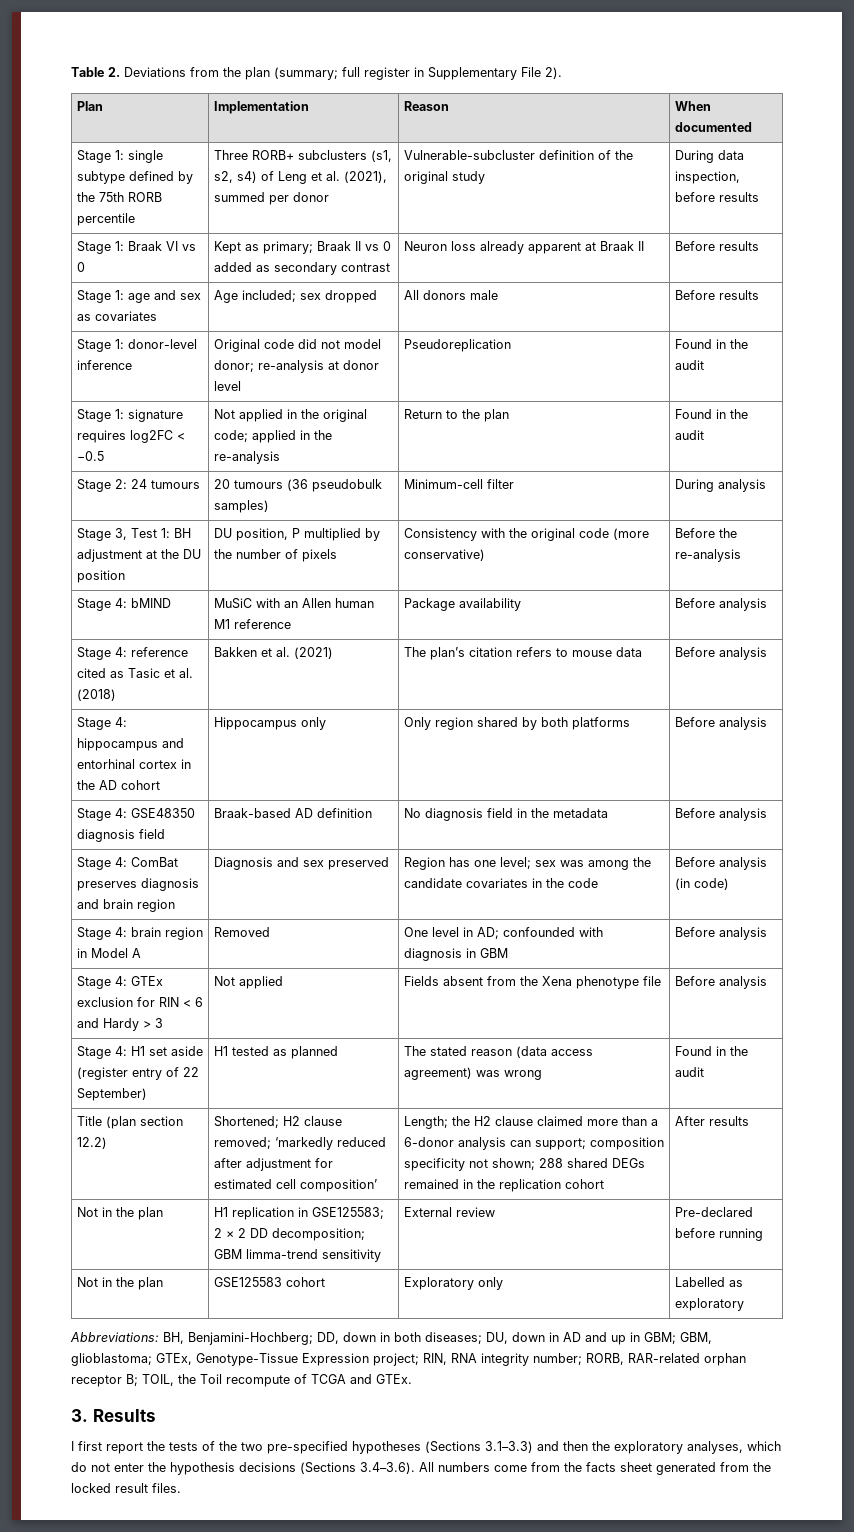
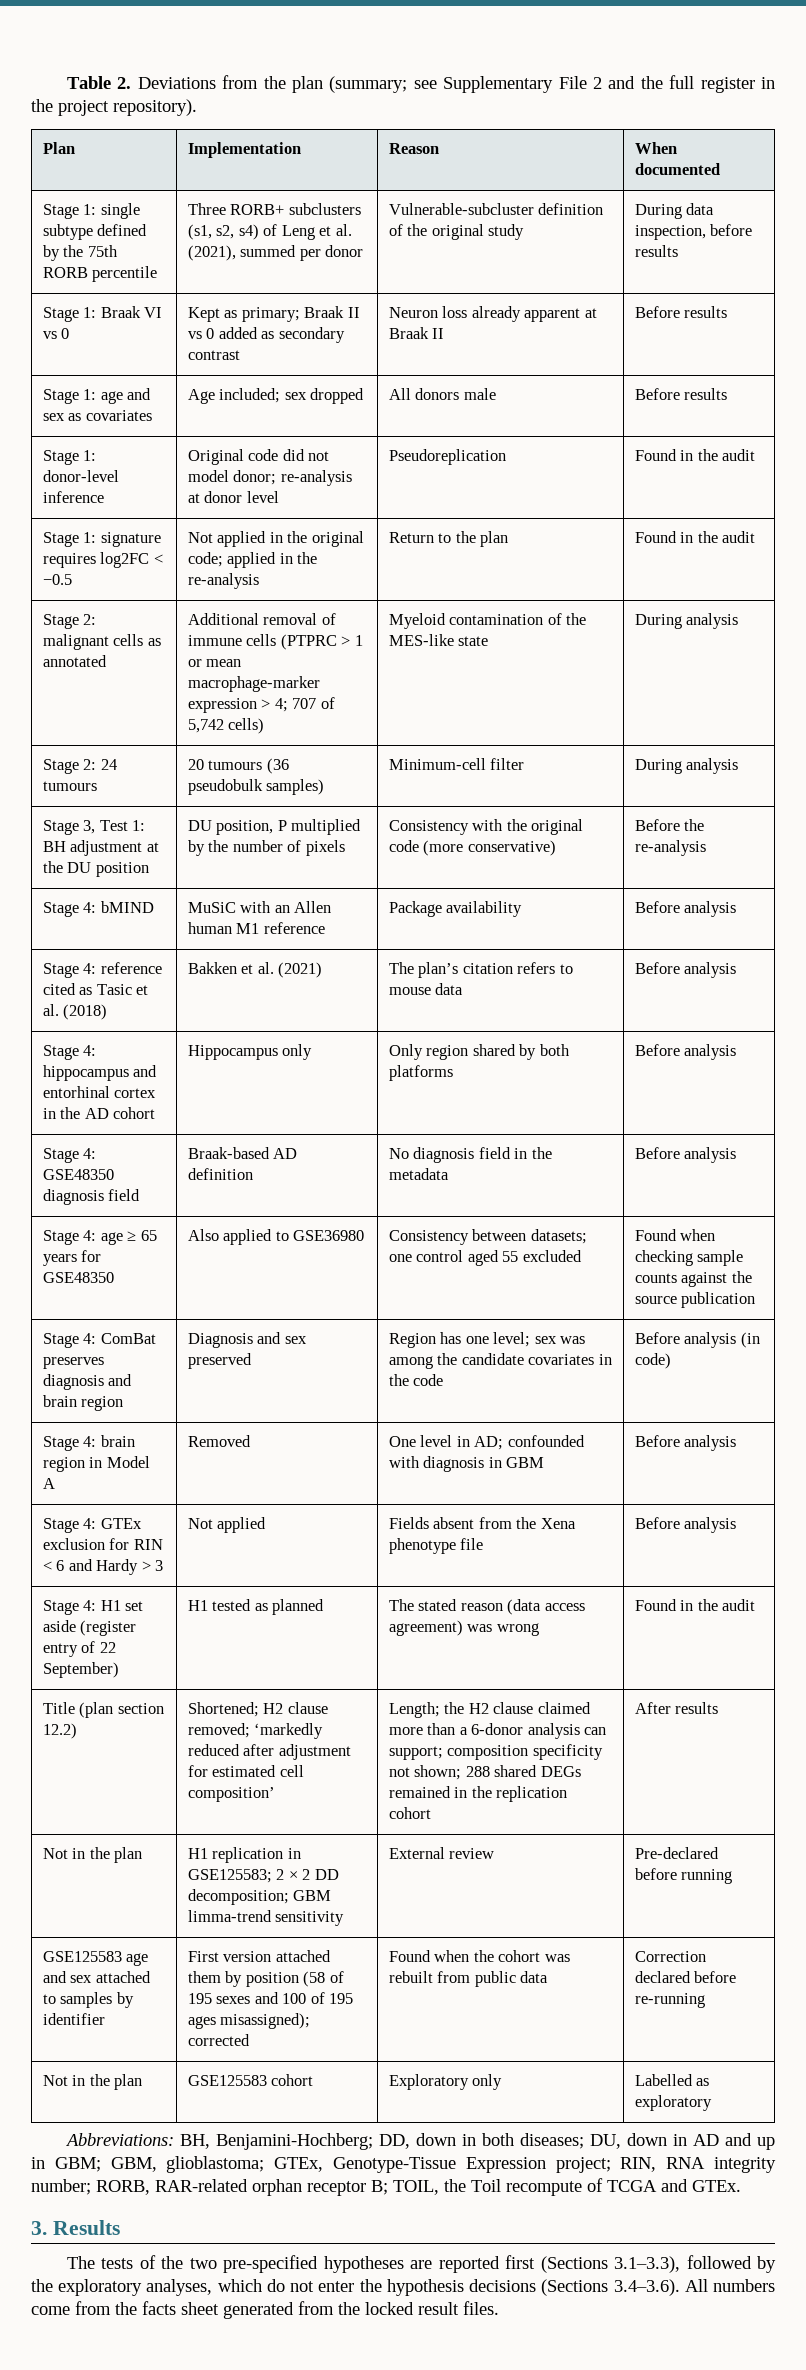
[342,67,562,80] full register in Supplementary File 2). -> [413,75,775,93] [31,99,197,116] see Supplementary File 2 and the full register in the project repository).
(704, 435) none -> [42,614,97,629] [42,634,161,650] [42,655,107,667] [187,613,336,625] [187,634,363,650] [187,659,242,667] [187,676,320,692] [187,697,335,713] [187,718,265,734] [388,613,587,629] [388,634,489,646] [634,613,739,629] // Stage 2: malignant cells as annotated | Additional removal of immune cells (PTPRC > 1 or mean macrophage-marker expression > 4; 707 of 5,742 cells) | Myeloid contamination of the MES-like state | During analysis
(767, 814) none -> [42,1230,157,1245] [42,1250,102,1266] [42,1272,114,1283] [187,1229,365,1245] [388,1229,587,1245] [388,1250,582,1266] [634,1229,716,1241] [634,1250,744,1266] [634,1271,752,1287] [634,1292,756,1308] // Stage 4: age ≥ 65 years for GSE48350 | Also applied to GSE36980 | Consistency between datasets; one control aged 55 excluded | Found when checking sample counts against the source publication
(763, 1234) none -> [42,1951,149,1966] [42,1971,151,1983] [42,1992,134,2008] [42,2013,105,2025] [187,1950,331,1962] [187,1971,344,1987] [187,1992,354,2004] [187,2013,311,2029] [187,2034,250,2046] [388,1950,570,1962] [388,1971,549,1987] [634,1951,706,1962] [634,1971,737,1983] [634,1993,705,2008] // GSE125583 age and sex attached to samples by identifier | First version attached them by position (58 of 195 sexes and 100 of 195 ages misassigned); corrected | Found when the cohort was rebuilt from public data | Correction declared before re-running
[71,1441,165,1454] I first report the -> [66,2256,95,2269] The
[425,1441,588,1453] (Sections 3.1–3.3) and then -> [410,2255,777,2273] are reported first (Sections 3.1–3.3), followed by

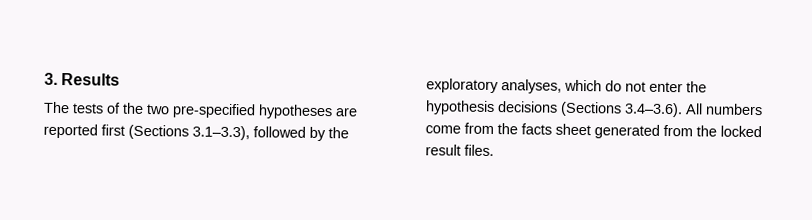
[66,75,775,93] [31,99,197,116] [42,142,75,154] [187,142,301,158] [388,143,439,154] [634,142,677,154] [634,163,720,175] [42,203,140,219] [42,224,148,240] [42,245,118,261] [42,266,158,282] [187,203,361,215] [187,224,352,240] [187,245,364,261] [388,203,604,215] [388,224,525,240] [634,203,715,219] [634,224,753,240] [634,245,678,257] [42,306,163,322] [42,328,70,339] [187,306,360,322] [187,327,345,343] [187,350,240,360] [388,306,597,322] [388,327,445,339] [634,306,728,318] [42,388,152,404] [42,410,152,421] [187,388,365,404] [388,388,496,400] [634,388,728,400] [42,450,97,465] [42,470,119,482] [42,491,104,503] [187,449,330,465] [187,470,352,486] [187,491,279,503] [388,449,506,465] [634,449,756,461] [42,532,161,547] [42,552,163,568] [42,574,72,585] [187,531,364,547] [187,552,318,568] [187,573,259,589] [388,531,509,547] [634,531,756,543] [42,614,97,629] [42,634,161,650] [42,655,107,667] [187,613,336,625] [187,634,363,650] [187,659,242,667] [187,676,320,692] [187,697,335,713] [187,718,265,734] [388,613,587,629] [388,634,489,646] [634,613,739,629] [42,759,117,774] [42,781,97,791] [187,758,289,774] [187,779,325,795] [388,758,525,770] [634,758,739,774] [42,820,146,835] [42,840,159,856] [42,861,149,877] [187,819,362,835] [187,840,345,856] [388,819,584,835] [388,840,556,856] [634,819,705,831] [634,840,706,856] [42,901,154,917] [187,901,332,913] [187,922,325,934] [388,901,523,917] [634,901,737,917] [42,962,162,978] [42,983,149,995] [42,1004,108,1020] [187,962,323,978] [388,962,573,978] [388,983,464,995] [634,962,737,978] [42,1045,97,1060] [42,1065,158,1081] [42,1086,157,1098] [42,1107,156,1119] [187,1044,313,1060] [388,1044,570,1060] [388,1065,453,1081] [634,1044,737,1060] [42,1148,97,1163] [42,1169,114,1180] [42,1189,141,1205] [187,1147,298,1159] [187,1168,253,1180] [388,1147,552,1163] [388,1168,449,1180] [634,1147,737,1163] [42,1230,157,1245] [42,1250,102,1266] [42,1272,114,1283] [187,1229,365,1245] [388,1229,587,1245] [388,1250,582,1266] [634,1229,716,1241] [634,1250,744,1266] [634,1271,752,1287] [634,1292,756,1308] [42,1333,156,1348] [42,1357,104,1369] [42,1374,133,1390] [42,1395,124,1411] [187,1332,307,1348] [187,1353,252,1369] [388,1332,586,1348] [388,1353,612,1369] [388,1374,444,1386] [634,1332,760,1348] [634,1353,671,1369] [42,1435,135,1451] [42,1456,150,1472] [42,1478,55,1489] [187,1435,251,1447] [388,1435,585,1450] [388,1456,545,1472] [634,1435,737,1451] [42,1518,142,1533] [42,1538,163,1550] [42,1559,164,1575] [187,1517,267,1533] [388,1517,576,1529] [388,1538,484,1554] [634,1517,737,1533] [42,1600,144,1615] [42,1620,137,1636] [42,1641,116,1657] [42,1662,119,1678] [187,1599,325,1615] [388,1599,585,1615] [388,1620,539,1636] [634,1599,756,1611] [42,1702,164,1718] [42,1723,77,1739] [187,1702,328,1717] [187,1723,324,1739] [187,1744,351,1760] [187,1765,304,1777] [187,1787,275,1802] [388,1702,591,1718] [388,1723,607,1739] [388,1744,603,1760] [388,1765,581,1780] [388,1786,568,1802] [388,1807,431,1819] [634,1702,719,1714] [42,1847,143,1863] [187,1847,301,1863] [187,1869,339,1883] [187,1889,332,1905] [187,1910,345,1926] [388,1847,495,1859] [634,1847,719,1859] [634,1868,733,1884] [42,1951,149,1966] [42,1971,151,1983] [42,1992,134,2008] [42,2013,105,2025] [187,1950,331,1962] [187,1971,344,1987] [187,1992,354,2004] [187,2013,311,2029] [187,2034,250,2046] [388,1950,570,1962] [388,1971,549,1987] [634,1951,706,1962] [634,1971,737,1983] [634,1993,705,2008] [42,2074,143,2090] [187,2074,314,2086] [388,2074,503,2090] [634,2074,710,2086] [634,2095,712,2111] [64,2133,776,2150] [31,2156,776,2173] [31,2178,741,2196] Table 2. Deviations from the plan (summary; see Supplementary File 2 and the full register in the project repository). // Plan | Implementation | Reason | When documented // Stage 1: single subtype defined by the 75th RORB percentile | Three RORB+ subclusters (s1, s2, s4) of Leng et al. (2021), summed per donor | Vulnerable-subcluster definition of the original study | During data inspection, before results // Stage 1: Braak VI vs 0 | Kept as primary; Braak II vs 0 added as secondary contrast | Neuron loss already apparent at Braak II | Before results // Stage 1: age and sex as covariates | Age included; sex dropped | All donors male | Before results // Stage 1: donor-level inference | Original code did not model donor; re-analysis at donor level | Pseudoreplication | Found in the audit // Stage 1: signature requires log2FC < −0.5 | Not applied in the original code; applied in the re-analysis | Return to the plan | Found in the audit // Stage 2: malignant cells as annotated | Additional removal of immune cells (PTPRC > 1 or mean macrophage-marker expression > 4; 707 of 5,742 cells) | Myeloid contamination of the MES-like state | During analysis // Stage 2: 24 tumours | 20 tumours (36 pseudobulk samples) | Minimum-cell filter | During analysis // Stage 3, Test 1: BH adjustment at the DU position | DU position, P multiplied by the number of pixels | Consistency with the original code (more conservative) | Before the re-analysis // Stage 4: bMIND | MuSiC with an Allen human M1 reference | Package availability | Before analysis // Stage 4: reference cited as Tasic et al. (2018) | Bakken et al. (2021) | The plan’s citation refers to mouse data | Before analysis // Stage 4: hippocampus and entorhinal cortex in the AD cohort | Hippocampus only | Only region shared by both platforms | Before analysis // Stage 4: GSE48350 diagnosis field | Braak-based AD definition | No diagnosis field in the metadata | Before analysis // Stage 4: age ≥ 65 years for GSE48350 | Also applied to GSE36980 | Consistency between datasets; one control aged 55 excluded | Found when checking sample counts against the source publication // Stage 4: ComBat preserves diagnosis and brain region | Diagnosis and sex preserved | Region has one level; sex was among the candidate covariates in the code | Before analysis (in code) // Stage 4: brain region in Model A | Removed | One level in AD; confounded with diagnosis in GBM | Before analysis // Stage 4: GTEx exclusion for RIN < 6 and Hardy > 3 | Not applied | Fields absent from the Xena phenotype file | Before analysis // Stage 4: H1 set aside (register entry of 22 September) | H1 tested as planned | The stated reason (data access agreement) was wrong | Found in the audit // Title (plan section 12.2) | Shortened; H2 clause removed; ‘markedly reduced after adjustment for estimated cell composition’ | Length; the H2 clause claimed more than a 6-donor analysis can support; composition specificity not shown; 288 shared DEGs remained in the replication cohort | After results // Not in the plan | H1 replication in GSE125583; 2 × 2 DD decomposition; GBM limma-trend sensitivity | External review | Pre-declared before running // GSE125583 age and sex attached to samples by identifier | First version attached them by position (58 of 195 sexes and 100 of 195 ages misassigned); corrected | Found when the cohort was rebuilt from public data | Correction declared before re-running // Not in the plan | GSE125583 cohort | Exploratory only | Labelled as exploratory // Abbreviations: BH, Benjamini-Hochberg; DD, down in both diseases; DU, down in AD and up in GBM; GBM, glioblastoma; GTEx, Genotype-Tissue Expression project; RIN, RNA integrity number; RORB, RAR-related orphan receptor B; TOIL, the Toil recompute of TCGA and GTEx. // -> (44, 78) none

